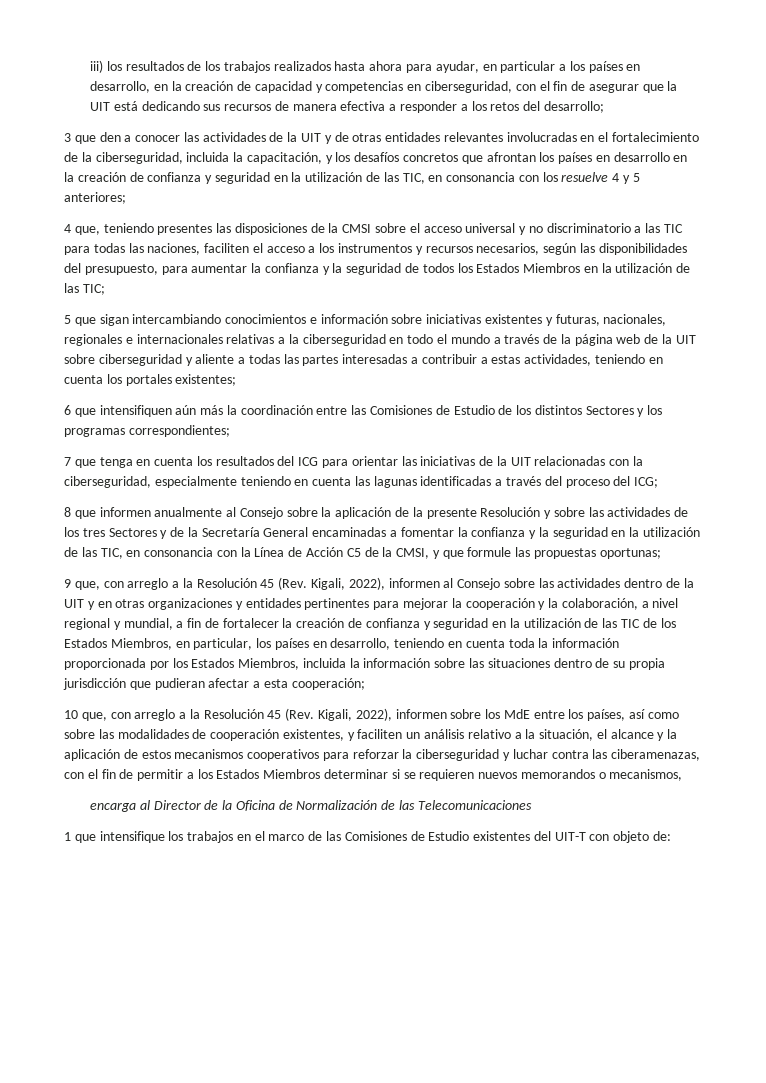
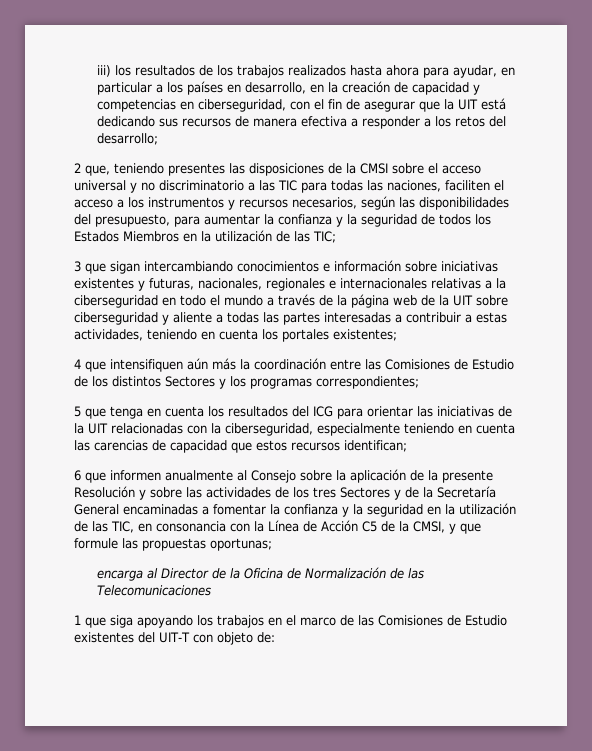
[64,132,700,144] [64,152,688,164] [64,172,640,184] [64,192,126,204] [64,224,71,233] 3 que den a conocer las actividades de la UIT y de otras entidades relevantes involucradas en el fortalecimiento de la ciberseguridad, incluida la capacitación, y los desafíos concretos que afrontan los países en desarrollo en la creación de confianza y seguridad en la utilización de las TIC, en consonancia con los resuelve 4 y 5 anteriores; // 4 -> [74,163,81,173] 2
[64,315,71,324] 5 -> [74,261,81,272] 3
[64,405,71,415] 6 -> [74,359,81,369] 4
[64,457,71,466] 7 -> [74,406,81,417] 5
[373,476,659,488] [64,507,71,517] lagunas identificadas a través del proceso del ICG; // 8 -> [94,440,407,453] [74,470,81,481] carencias de capacidad que estos recursos identifican; // 6
[64,577,694,590] [64,598,679,610] [64,618,676,630] [64,638,620,650] [64,658,665,670] [63,678,365,690] [64,708,679,721] [64,729,678,741] [64,749,701,761] [64,769,683,781] // 9 que, con arreglo a la Resolución 45 (Rev. Kigali, 2022), informen al Consejo sobre las actividades dentro de la UIT y en otras organizaciones y entidades pertinentes para mejorar la cooperación y la colaboración, a nivel regional y mundial, a fin de fortalecer la creación de confianza y seguridad en la utilización de las TIC de los Estados Miembros, en particular, los países en desarrollo, teniendo en cuenta toda la información proporcionada por los Estados Miembros, incluida la información sobre las situaciones dentro de su propia jurisdicción que pudieran afectar a esta cooperación; // 10 que, con arreglo a la Resolución 45 (Rev. Kigali, 2022), informen sobre los MdE entre los países, así como sobre las modalidades de cooperación existentes, y faciliten un análisis relativo a la situación, el alcance y la aplicación de estos mecanismos cooperativos para reforzar la ciberseguridad y luchar contra las ciberamenazas, con el fin de permitir a los Estados Miembros determinar si se requieren nuevos memorandos o mecanismos, -> (272, 544) none
[99,831,165,843] intensifique -> [110,615,193,628] siga apoyando

